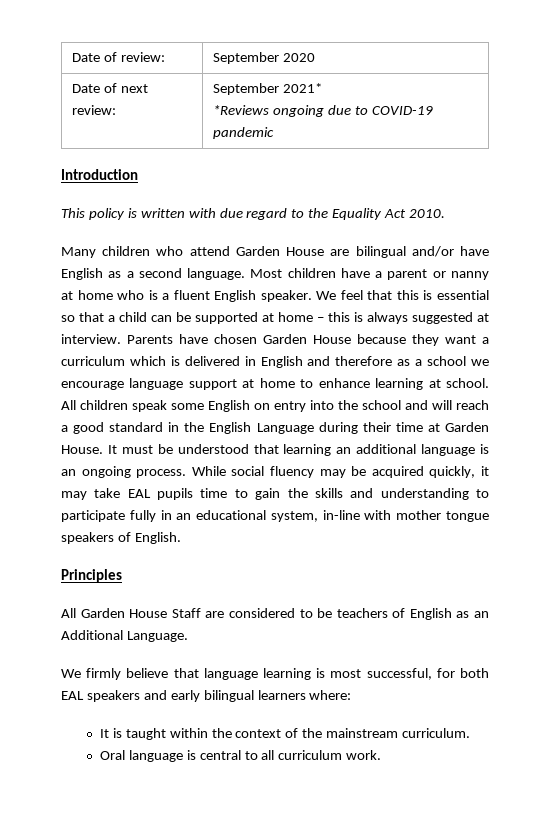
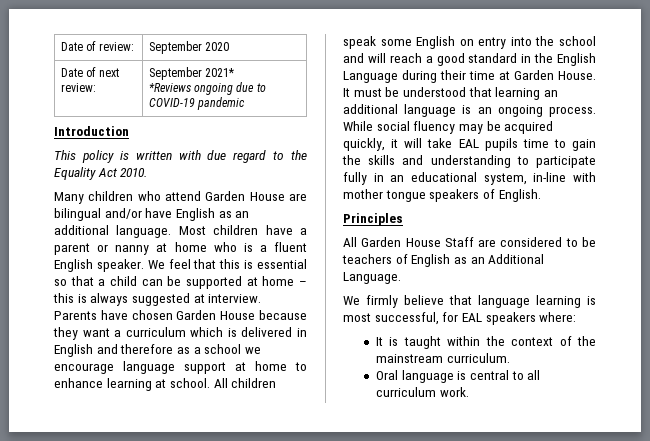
[126,268,182,278] a second -> [235,211,250,218] [54,225,109,235] an additional
[61,491,87,500] may -> [404,138,423,148] will
[459,668,489,678] both -> (459, 317) none
[143,690,306,702] and early bilingual learners -> (536, 318) none

